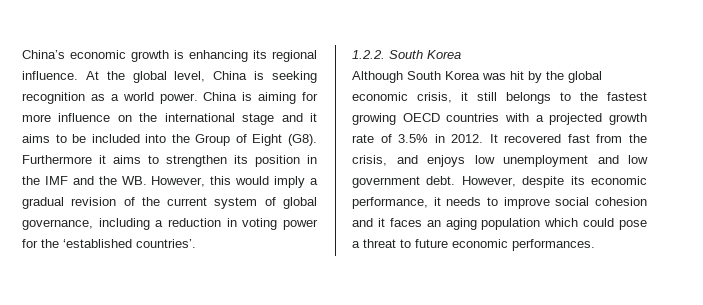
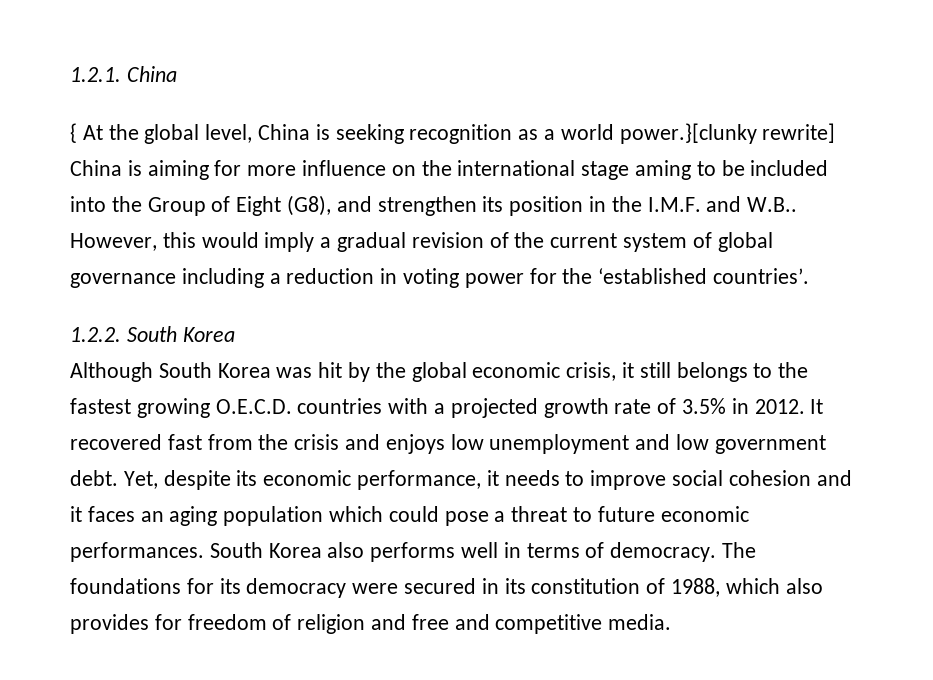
[22,50,317,62] [22,71,78,80] China’s economic growth is enhancing its regional influence. -> [70,66,177,82] [70,123,77,143] 1.2.1. China // {
[159,93,198,104] power. -> [619,123,836,144] power.}[clunky rewrite]
[281,113,317,122] [22,134,50,143] and it aims -> [635,160,692,180] aming
[287,134,317,146] [22,155,159,164] (G8). Furthermore it aims to -> [287,195,372,216] (G8), and
[44,176,147,185] IMF and the WB. -> [647,196,798,212] I.M.F. and W.B..
[22,219,93,230] governance, -> [70,273,176,288] governance
[402,113,440,122] OECD -> [215,399,292,414] O.E.C.D.
[352,155,387,166] crisis, -> [294,434,340,450] crisis
[461,176,516,187] However, -> [123,471,158,489] Yet,
(595, 245) none -> [209,542,757,562] [70,578,823,598] [70,614,672,634] South Korea also performs well in terms of democracy. The foundations for its democracy were secured in its constitution of 1988, which also provides for freedom of religion and free and competitive media.

